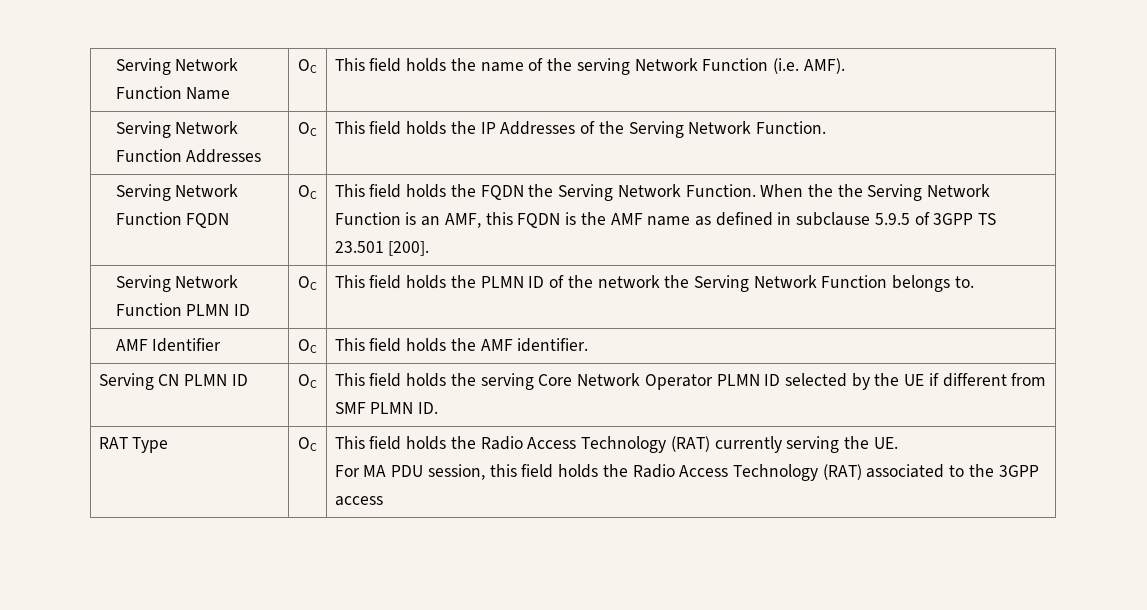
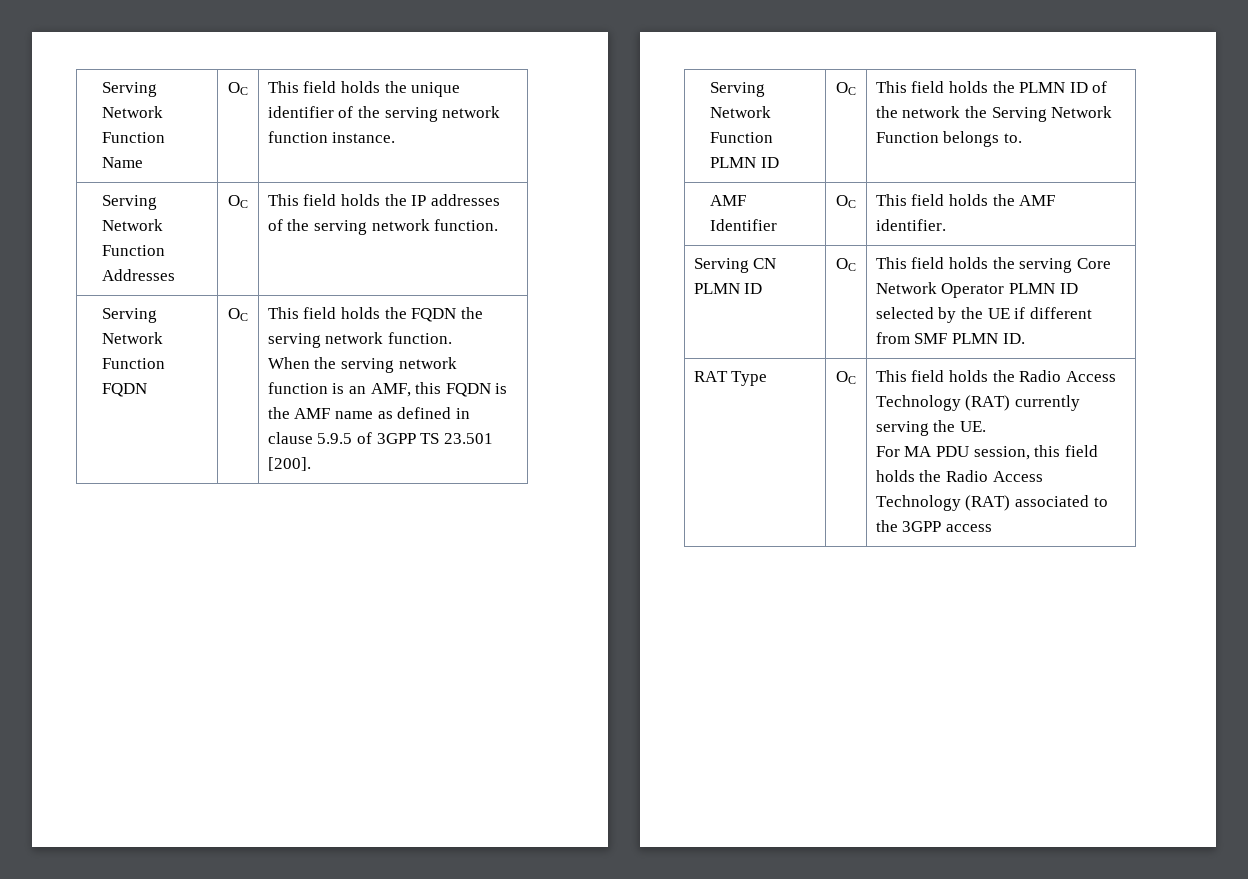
[480,58,845,75] name of the serving Network Function (i.e. AMF). -> [411,82,461,97] [267,106,501,122] [267,131,396,143] unique identifier of the serving network function instance.
[500,121,827,138] Addresses of the Serving Network Function. -> [430,194,500,206] [267,219,499,235] addresses of the serving network function.
[558,184,991,201] [334,212,401,225] Serving Network Function. When the the Serving Network Function -> [267,332,452,348] [267,357,457,373] [267,382,328,394] serving network function. // When the serving network function
[796,212,871,226] subclause -> [267,432,313,444] clause

